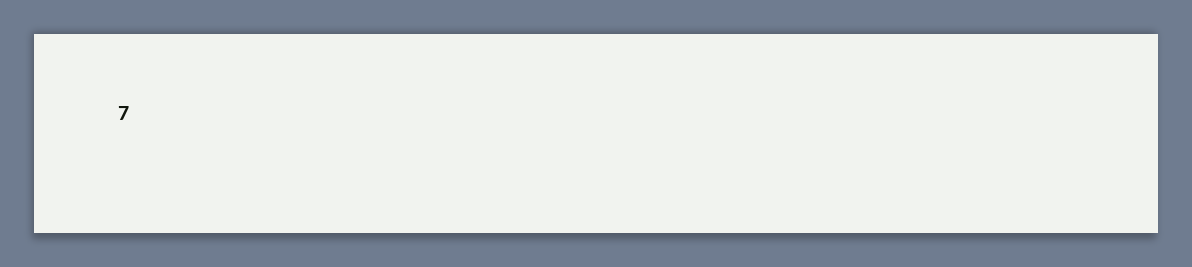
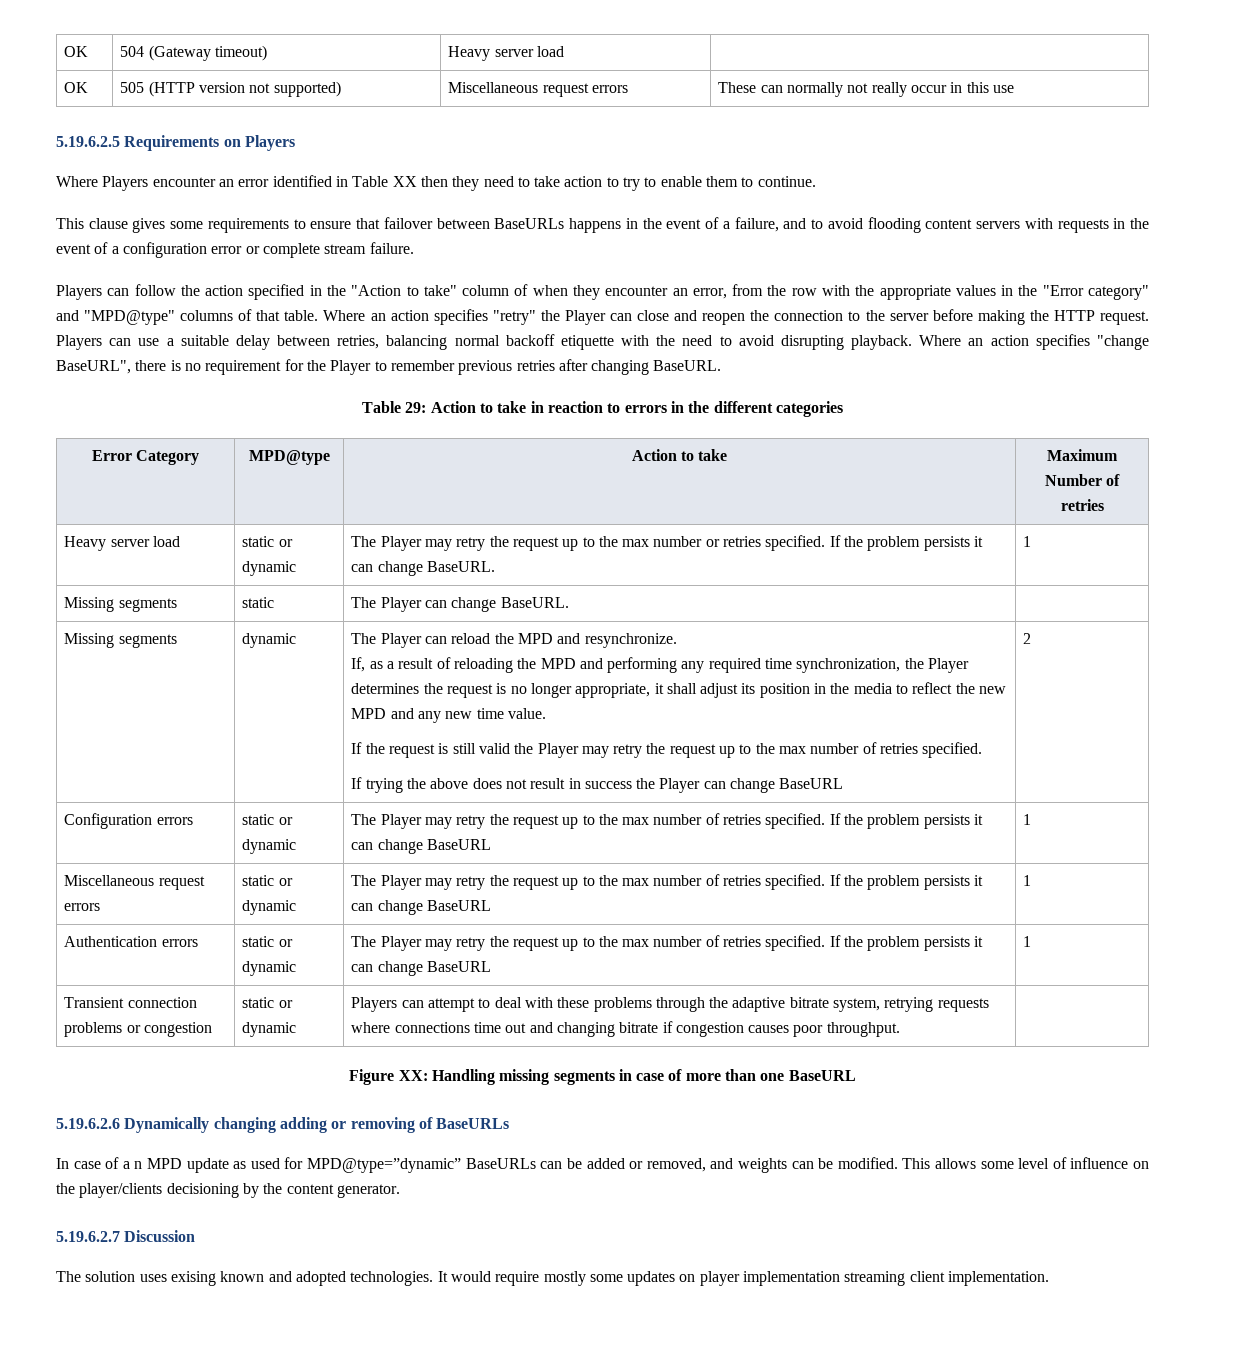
[118,106,129,120] 7 -> [64,46,89,57] [120,45,267,61] [448,46,564,61] [64,82,89,93] [120,81,341,97] [448,82,628,97] [718,82,1014,97] [56,135,295,151] [56,175,816,191] [56,217,1149,233] [56,242,414,258] [56,284,1150,300] [56,309,1150,325] [56,334,1149,350] [56,359,722,375] [362,401,843,417] [91,450,200,465] [248,450,330,465] [631,449,728,461] [1047,449,1118,461] [1044,474,1121,486] [1060,499,1104,511] [64,536,180,551] [242,536,293,547] [242,561,297,576] [351,535,984,551] [351,561,495,576] [1023,536,1032,547] [64,597,177,612] [242,597,275,608] [351,597,569,612] [64,633,177,648] [242,633,297,648] [351,633,677,648] [351,657,970,673] [351,682,1007,698] [351,708,546,723] [351,742,983,758] [351,777,844,793] [1023,633,1032,644] [64,813,193,829] [242,814,293,825] [242,839,297,854] [351,813,984,829] [351,839,491,854] [1023,814,1032,825] [64,875,205,890] [64,903,101,911] [242,875,293,886] [242,900,297,915] [351,874,984,890] [351,900,491,915] [1023,875,1032,886] [64,936,198,947] [242,936,293,947] [242,961,297,976] [351,935,984,951] [351,961,491,976] [1023,936,1032,947] [64,997,197,1008] [64,1022,212,1037] [242,997,293,1008] [242,1022,297,1037] [351,997,989,1012] [351,1021,900,1037] [349,1069,856,1085] [56,1117,510,1133] [56,1157,1150,1173] [56,1183,400,1198] [56,1230,196,1242] [56,1271,1050,1286] OK | 504 (Gateway timeout) | Heavy server load | // OK | 505 (HTTP version not supported) | Miscellaneous request errors | These can normally not really occur in this use // 5.19.6.2.5 Requirements on Players // Where Players encounter an error identified in Table XX then they need to take action to try to enable them to continue. // This clause gives some requirements to ensure that failover between BaseURLs happens in the event of a failure, and to avoid flooding content servers with requests in the event of a configuration error or complete stream failure. // Players can follow the action specified in the "Action to take" column of when they encounter an error, from the row with the appropriate values in the "Error category" and "MPD@type" columns of that table. Where an action specifies "retry" the Player can close and reopen the connection to the server before making the HTTP request. Players can use a suitable delay between retries, balancing normal backoff etiquette with the need to avoid disrupting playback. Where an action specifies "change BaseURL", there is no requirement for the Player to remember previous retries after changing BaseURL. // Table 29: Action to take in reaction to errors in the different categories // Error Category | MPD@type | Action to take | Maximum Number of retries // Heavy server load | static or dynamic | The Player may retry the request up to the max number or retries specified. If the problem persists it can change BaseURL. | 1 // Missing segments | static | The Player can change BaseURL. | // Missing segments | dynamic | The Player can reload the MPD and resynchronize. // If, as a result of reloading the MPD and performing any required time synchronization, the Player determines the request is no longer appropriate, it shall adjust its position in the media to reflect the new MPD and any new time value. // If the request is still valid the Player may retry the request up to the max number of retries specified. // If trying the above does not result in success the Player can change BaseURL | 2 // Configuration errors | static or dynamic | The Player may retry the request up to the max number of retries specified. If the problem persists it can change BaseURL | 1 // Miscellaneous request errors | static or dynamic | The Player may retry the request up to the max number of retries specified. If the problem persists it can change BaseURL | 1 // Authentication errors | static or dynamic | The Player may retry the request up to the max number of retries specified. If the problem persists it can change BaseURL | 1 // Transient connection problems or congestion | static or dynamic | Players can attempt to deal with these problems through the adaptive bitrate system, retrying requests where connections time out and changing bitrate if congestion causes poor throughput. | // Figure XX: Handling missing segments in case of more than one BaseURL // 5.19.6.2.6 Dynamically changing adding or removing of BaseURLs // In case of a n MPD update as used for MPD@type=”dynamic” BaseURLs can be added or removed, and weights can be modified. This allows some level of influence on the player/clients decisioning by the content generator. // 5.19.6.2.7 Discussion // The solution uses exising known and adopted technologies. It would require mostly some updates on player implementation streaming client implementation.

